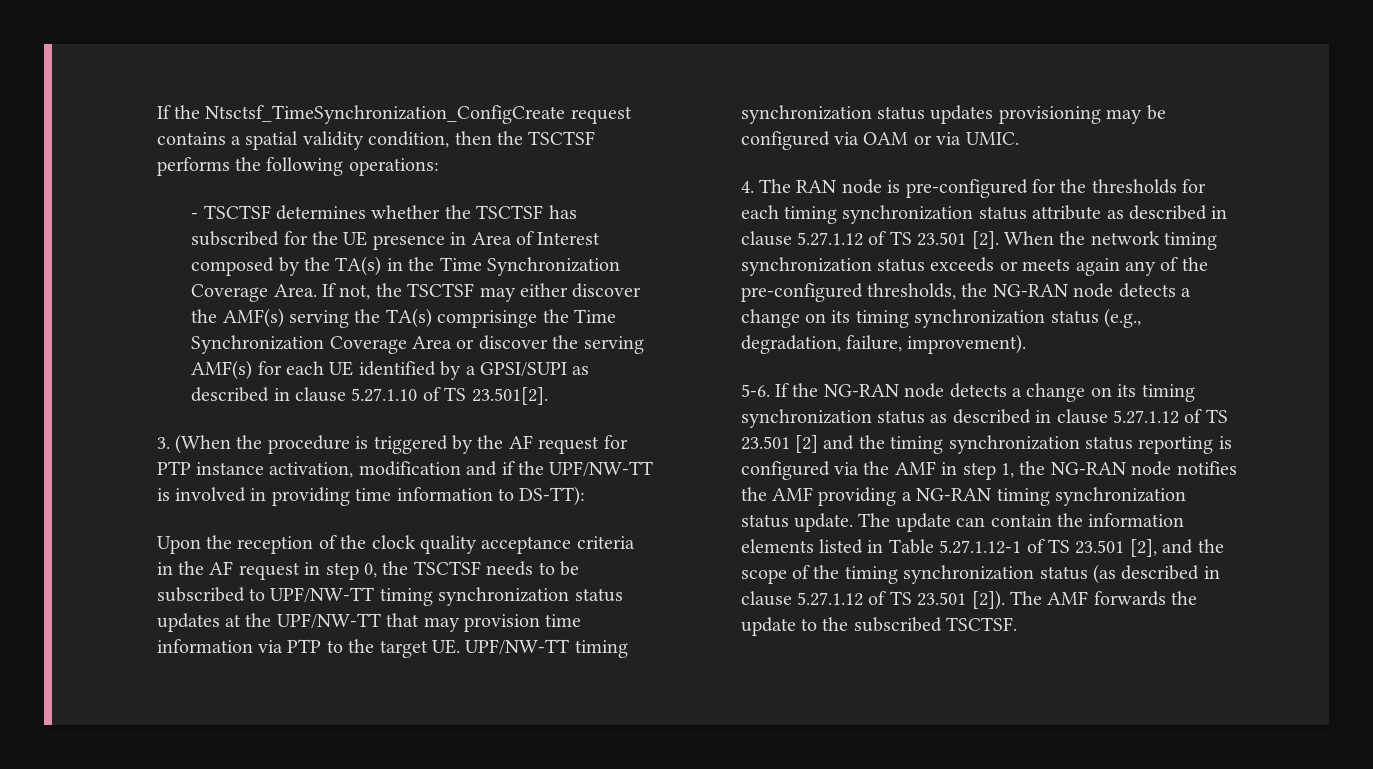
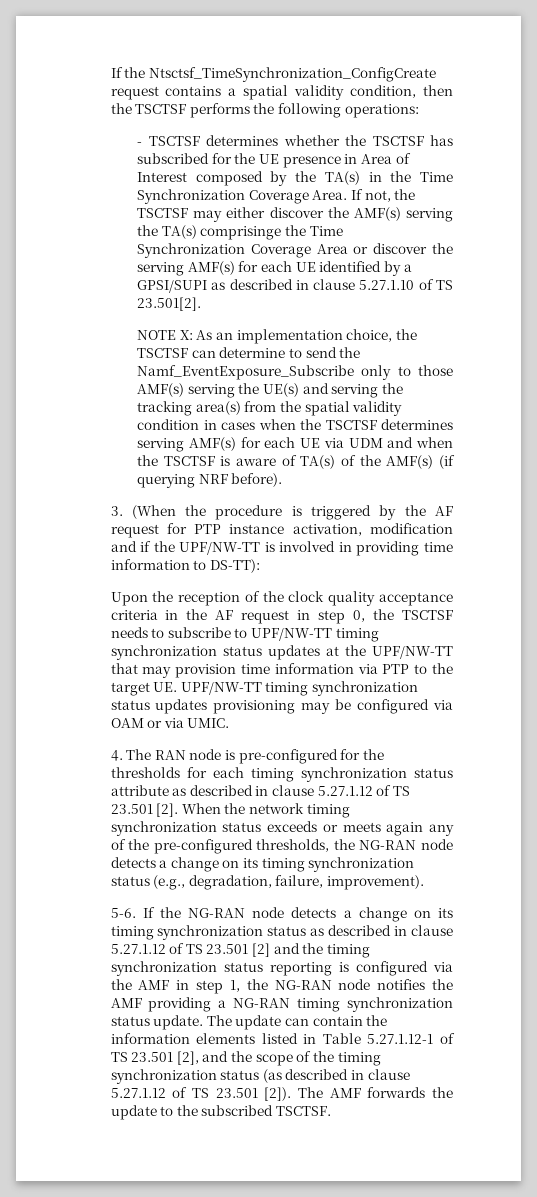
(548, 396) none -> [137,329,417,344] [137,347,361,358] [137,365,453,380] [137,383,403,398] [137,401,403,416] [137,419,453,430] [137,437,453,452] [137,455,455,469] [137,473,283,488] // NOTE X: As an implementation choice, the TSCTSF can determine to send the Namf_EventExposure_Subscribe only to those AMF(s) serving the UE(s) and serving the tracking area(s) from the spatial validity condition in cases when the TSCTSF determines serving AMF(s) for each UE via UDM and when the TSCTSF is aware of TA(s) of the AMF(s) (if querying NRF before).
[559,561,579,576] [156,587,245,602] be subscribed -> [167,627,231,638] subscribe

